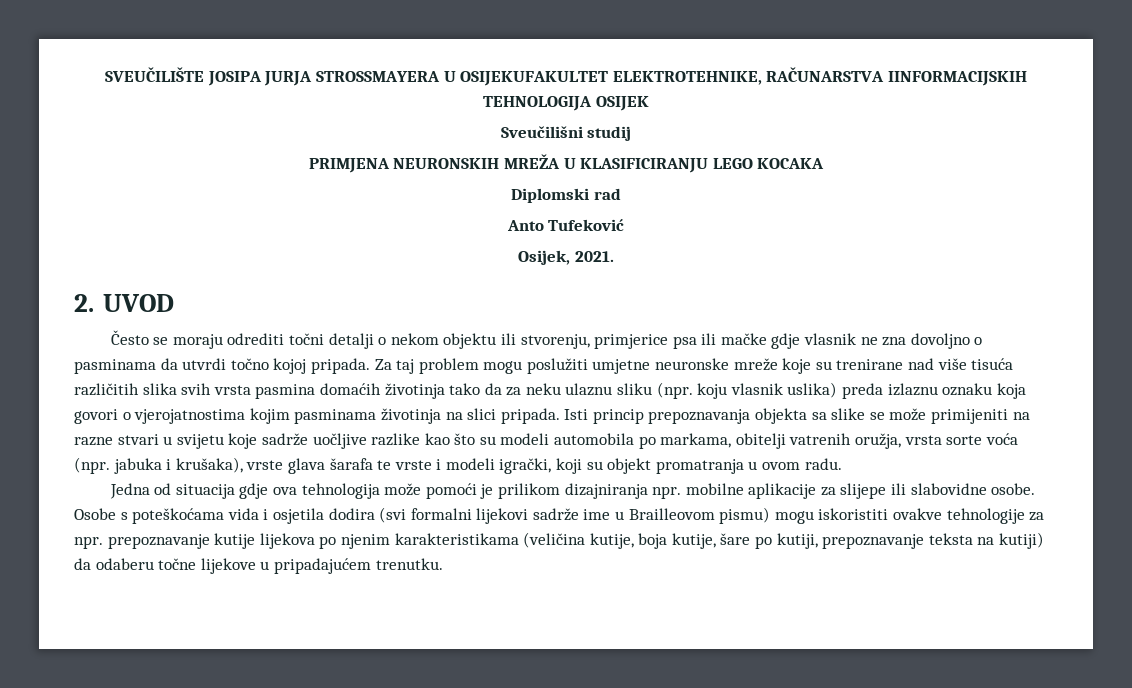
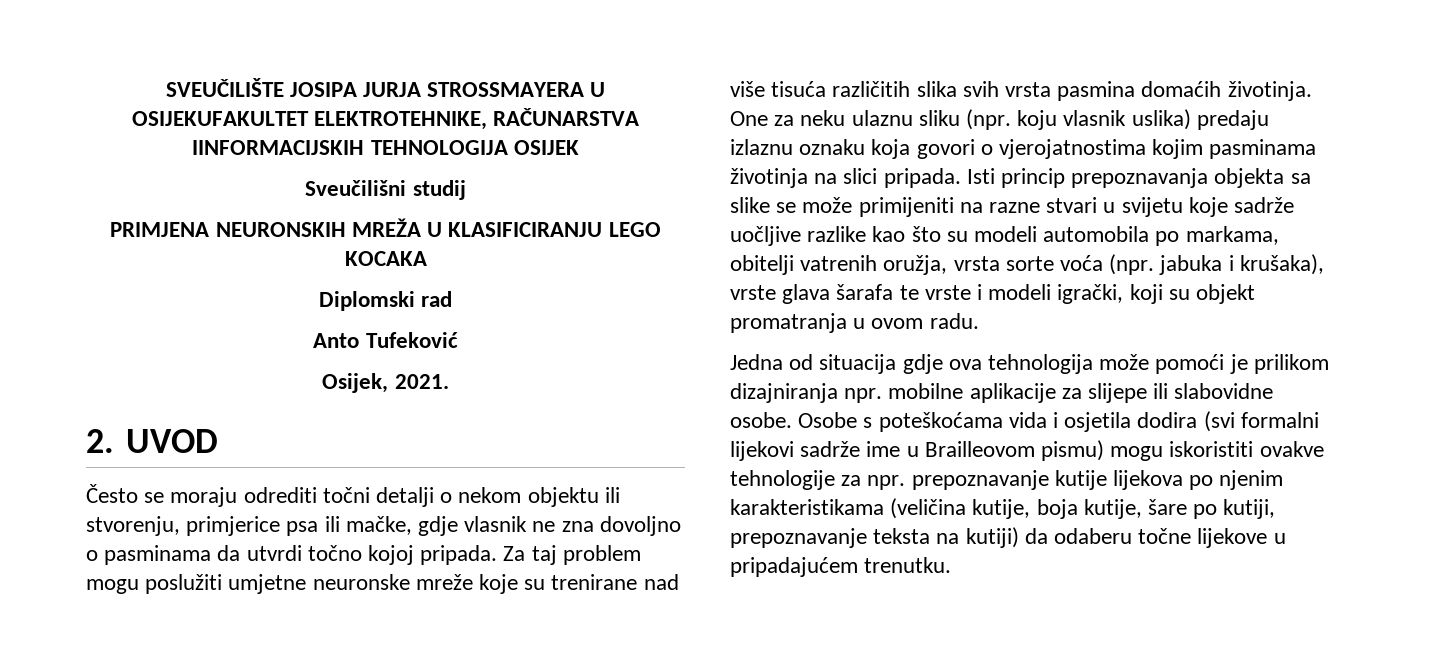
[720,333,767,345] mačke -> [345,516,412,535] mačke,
[384,383,502,399] životinja tako da -> [1227,81,1312,101] [730,111,768,126] životinja. One
[842,383,884,399] preda -> [1196,110,1269,130] predaju

